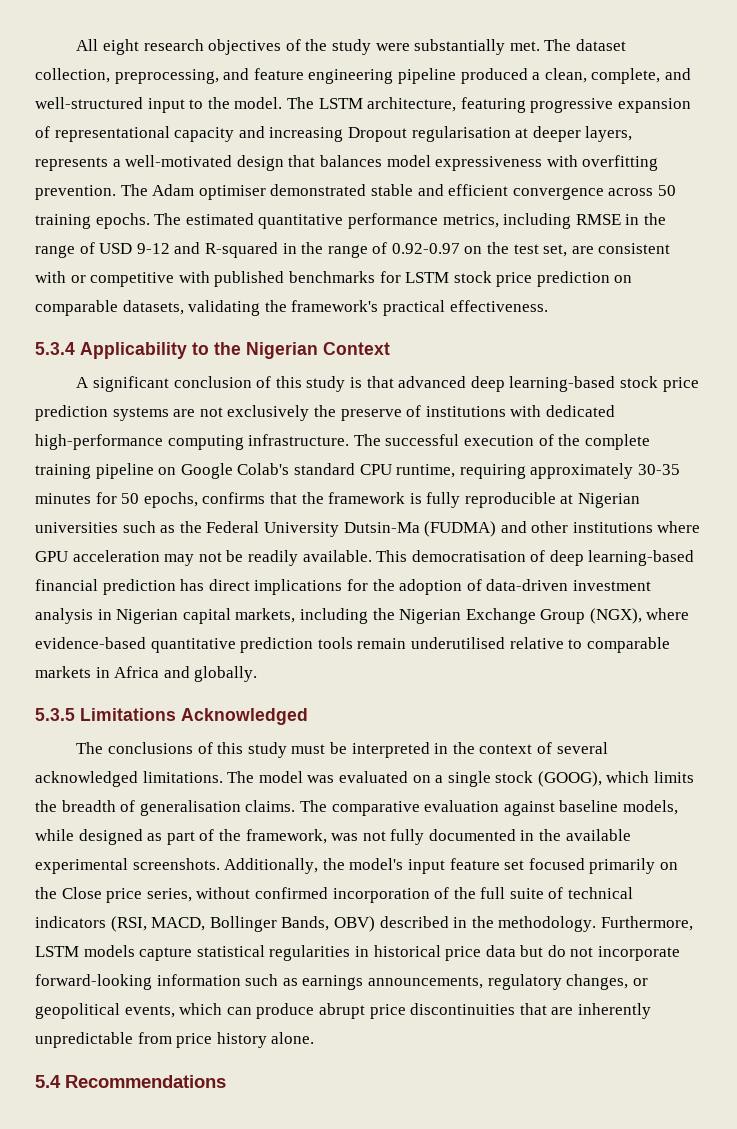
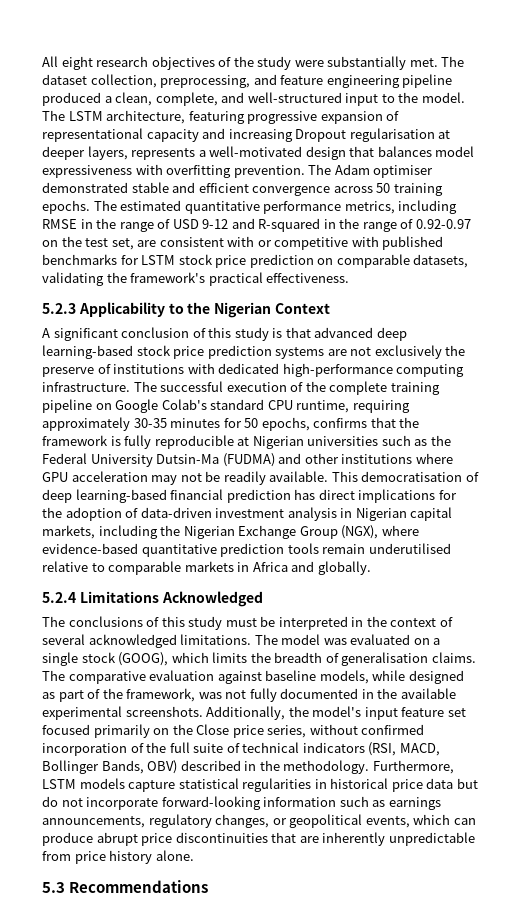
[35,342,75,355] 5.3.4 -> [42,303,76,314] 5.2.3
[35,708,75,721] 5.3.5 -> [42,592,76,603] 5.2.4
[35,1075,61,1088] 5.4 -> [42,882,65,893] 5.3

